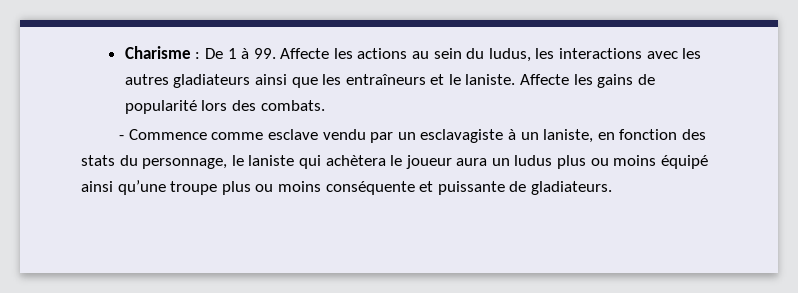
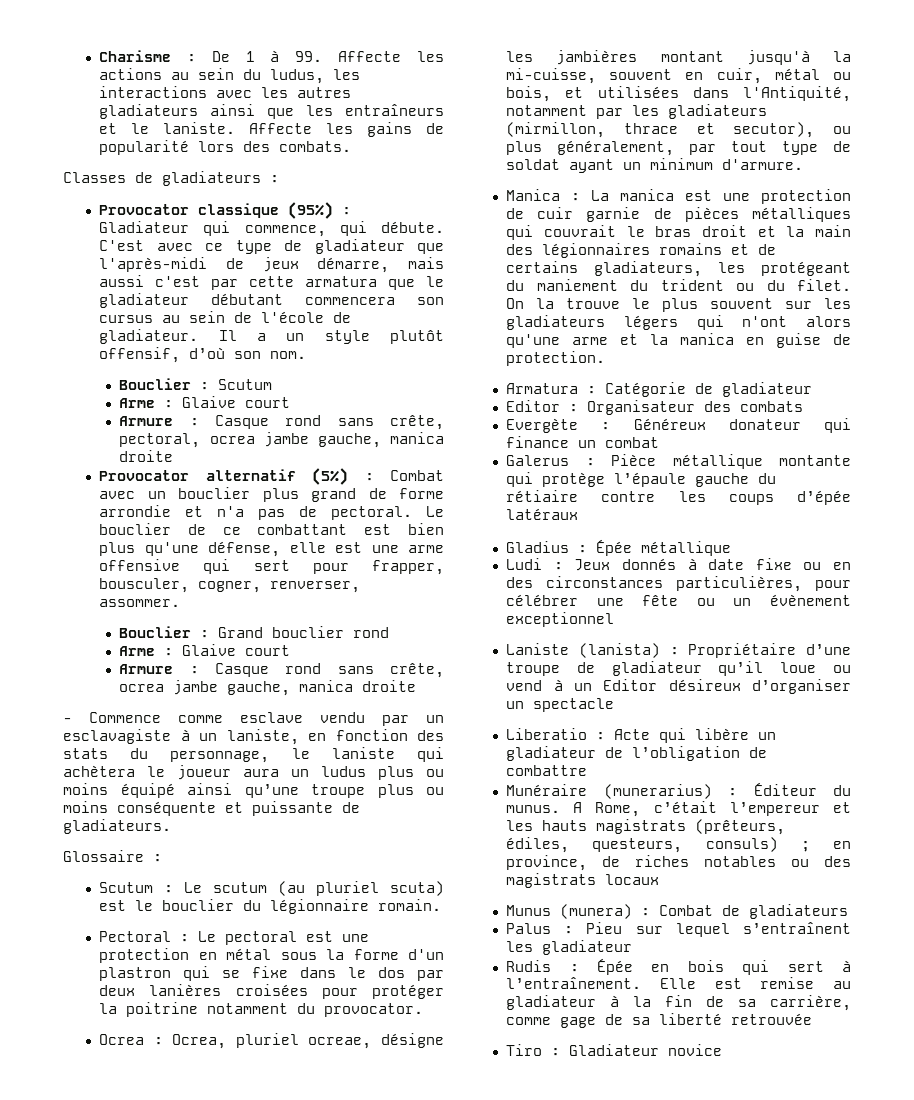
(325, 105) none -> [63,171,279,186] [99,202,352,219] [99,221,444,237] [99,239,444,254] [99,257,444,273] [99,275,444,290] [99,293,444,308] [99,311,352,323] [99,329,444,344] [99,347,307,363] [119,378,273,390] [119,396,291,408] [119,415,444,430] [119,432,444,448] [119,450,174,462] [99,468,444,485] [99,487,444,502] [99,505,444,520] [99,523,444,535] [99,541,444,557] [99,559,444,575] [99,578,361,593] [99,599,181,607] [119,626,390,638] [119,644,291,656] [119,663,444,678] [119,680,417,696] // Classes de gladiateurs : // Provocator classique (95%) : Gladiateur qui commence, qui débute. C'est avec ce type de gladiateur que l'après-midi de jeux démarre, mais aussi c'est par cette armatura que le gladiateur débutant commencera son cursus au sein de l'école de gladiateur. Il a un style plutôt offensif, d’où son nom. // Bouclier : Scutum // Arme : Glaive court // Armure : Casque rond sans crête, pectoral, ocrea jambe gauche, manica droite // Provocator alternatif (5%) : Combat avec un bouclier plus grand de forme arrondie et n'a pas de pectoral. Le bouclier de ce combattant est bien plus qu'une défense, elle est une arme offensive qui sert pour frapper, bousculer, cogner, renverser, assommer. // Bouclier : Grand bouclier rond // Arme : Glaive court // Armure : Casque rond sans crête, ocrea jambe gauche, manica droite
(612, 188) none -> [63,850,162,862] [99,881,444,896] [99,899,442,914] [99,931,370,945] [99,948,444,963] [99,966,444,981] [99,984,444,999] [99,1002,424,1017] [99,1033,444,1049] [506,50,851,65] [506,68,851,84] [506,86,851,102] [506,104,768,119] [506,122,851,138] [506,140,851,156] [506,158,804,173] [506,189,851,204] [506,207,851,222] [506,225,851,240] [506,243,777,258] [506,261,851,277] [506,279,851,291] [506,298,851,312] [506,315,851,330] [506,333,851,348] [506,351,606,366] [506,382,813,397] [506,400,804,415] [506,418,851,433] [506,436,660,448] [506,454,851,469] [506,472,777,487] [506,490,851,505] [506,508,579,520] [506,539,732,556] [506,558,851,571] [506,576,851,592] [506,594,851,606] [506,612,615,627] [506,643,851,658] [506,661,851,676] [506,679,851,694] [506,698,615,712] [506,728,777,743] [506,746,768,761] [506,765,588,776] [506,782,851,799] [506,801,851,817] [506,819,786,835] [506,837,851,853] [506,855,851,871] [506,873,660,888] [506,904,849,919] [506,922,851,937] [506,940,633,955] [506,958,851,975] [506,977,851,989] [506,995,851,1011] [506,1013,813,1028] [506,1044,723,1056] // Glossaire : // Scutum : Le scutum (au pluriel scuta) est le bouclier du légionnaire romain. // Pectoral : Le pectoral est une protection en métal sous la forme d'un plastron qui se fixe dans le dos par deux lanières croisées pour protéger la poitrine notamment du provocator. // Ocrea : Ocrea, pluriel ocreae, désigne les jambières montant jusqu'à la mi-cuisse, souvent en cuir, métal ou bois, et utilisées dans l'Antiquité, notamment par les gladiateurs (mirmillon, thrace et secutor), ou plus généralement, par tout type de soldat ayant un minimum d'armure. // Manica : La manica est une protection de cuir garnie de pièces métalliques qui couvrait le bras droit et la main des légionnaires romains et de certains gladiateurs, les protégeant du maniement du trident ou du filet. On la trouve le plus souvent sur les gladiateurs légers qui n'ont alors qu'une arme et la manica en guise de protection. // Armatura : Catégorie de gladiateur // Editor : Organisateur des combats // Evergète : Généreux donateur qui finance un combat // Galerus : Pièce métallique montante qui protège l’épaule gauche du rétiaire contre les coups d’épée latéraux // Gladius : Épée métallique // Ludi : Jeux donnés à date fixe ou en des circonstances particulières, pour célébrer une fête ou un évènement exceptionnel // Laniste (lanista) : Propriétaire d’une troupe de gladiateur qu’il loue ou vend à un Editor désireux d’organiser un spectacle // Liberatio : Acte qui libère un gladiateur de l’obligation de combattre // Munéraire (munerarius) : Éditeur du munus. A Rome, c’était l’empereur et les hauts magistrats (prêteurs, édiles, questeurs, consuls) ; en province, de riches notables ou des magistrats locaux // Munus (munera) : Combat de gladiateurs // Palus : Pieu sur lequel s’entraînent les gladiateur // Rudis : Épée en bois qui sert à l’entraînement. Elle est remise au gladiateur à la fin de sa carrière, comme gage de sa liberté retrouvée // Tiro : Gladiateur novice

